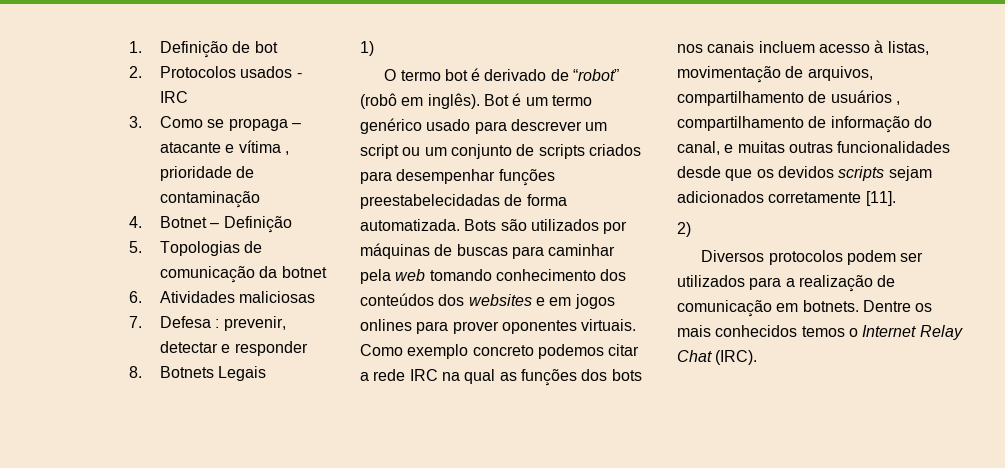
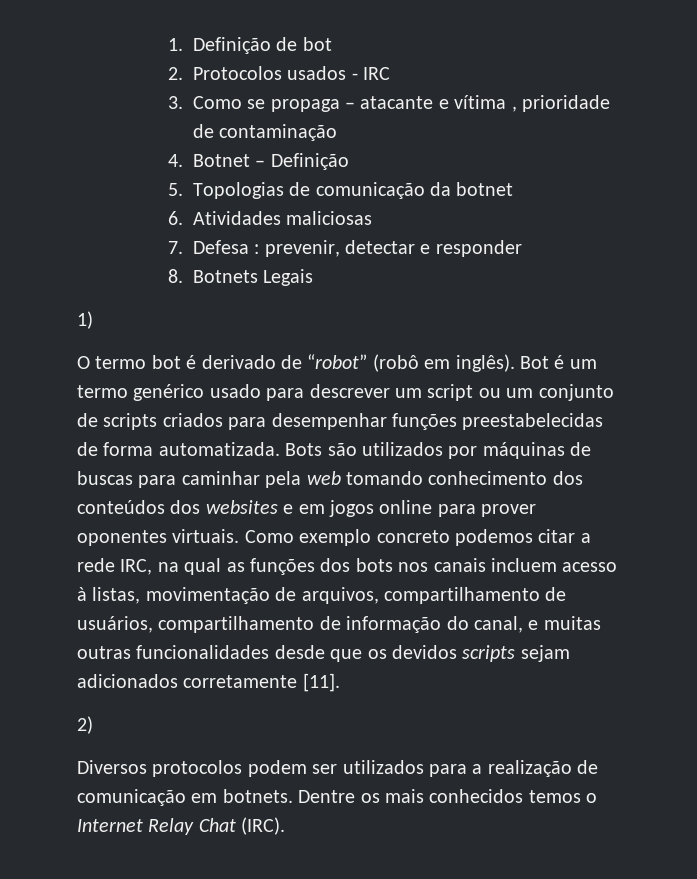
[360,194,500,209] preestabelecidadas -> [462,413,604,430] preestabelecidas
[360,319,412,331] onlines -> [379,500,433,514] online
[409,369,438,381] IRC -> [120,559,153,575] IRC,
[830,90,900,105] usuários , -> [77,616,153,633] usuários,

